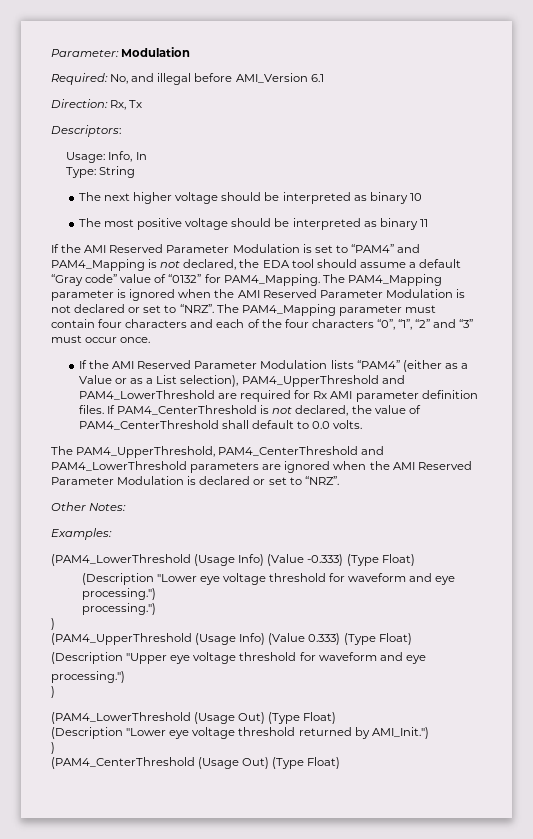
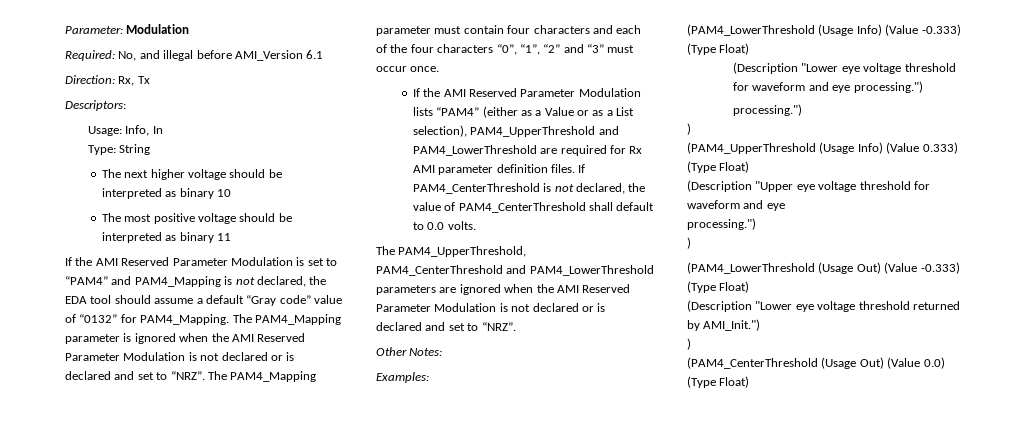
(141, 310) none -> [286,352,295,361] [65,371,135,380] is declared and
[199,476,266,485] declared or -> [511,303,606,312] [376,322,446,331] not declared or is declared and
(266, 718) none -> [884,262,960,274] (Value -0.333)
(270, 763) none -> [887,357,945,369] (Value 0.0)

